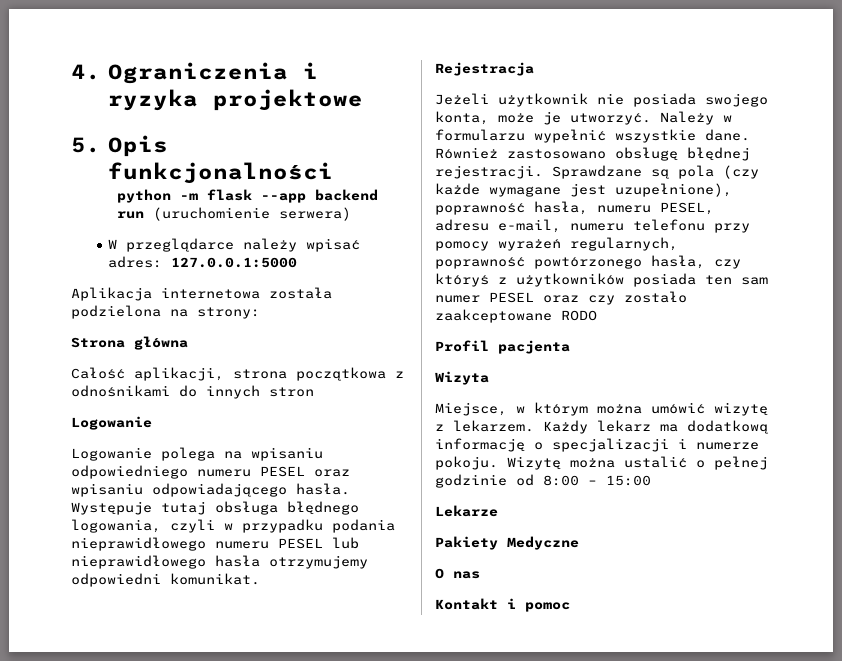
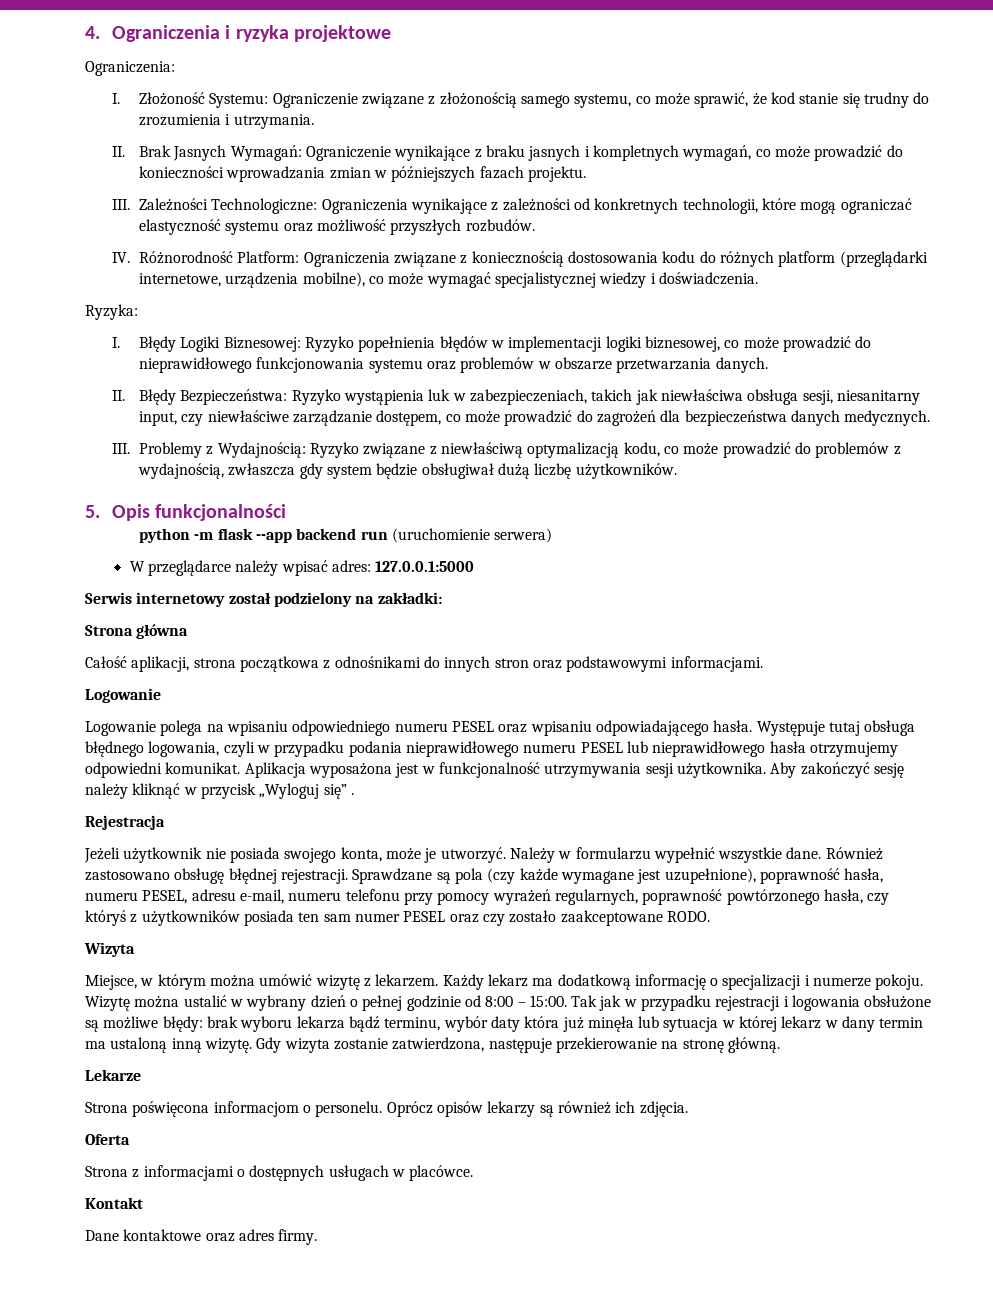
(363, 100) none -> [85,61,175,76] [112,92,930,108] [139,114,314,129] [112,145,903,161] [139,166,587,182] [112,198,912,214] [139,219,535,235] [112,251,928,267] [139,272,759,288] [85,304,138,320] [112,336,872,352] [139,357,768,373] [112,389,920,405] [139,410,931,426] [112,442,901,458] [138,463,677,479] // Ograniczenia: // I. Złożoność Systemu: Ograniczenie związane z złożonością samego systemu, co może sprawić, że kod stanie się trudny do zrozumienia i utrzymania. // II. Brak Jasnych Wymagań: Ograniczenie wynikające z braku jasnych i kompletnych wymagań, co może prowadzić do konieczności wprowadzania zmian w późniejszych fazach projektu. // III. Zależności Technologiczne: Ograniczenia wynikające z zależności od konkretnych technologii, które mogą ograniczać elastyczność systemu oraz możliwość przyszłych rozbudów. // IV. Różnorodność Platform: Ograniczenia związane z koniecznością dostosowania kodu do różnych platform (przeglądarki internetowe, urządzenia mobilne), co może wymagać specjalistycznej wiedzy i doświadczenia. // Ryzyka: // I. Błędy Logiki Biznesowej: Ryzyko popełnienia błędów w implementacji logiki biznesowej, co może prowadzić do nieprawidłowego funkcjonowania systemu oraz problemów w obszarze przetwarzania danych. // II. Błędy Bezpieczeństwa: Ryzyko wystąpienia luk w zabezpieczeniach, takich jak niewłaściwa obsługa sesji, niesanitarny input, czy niewłaściwe zarządzanie dostępem, co może prowadzić do zagrożeń dla bezpieczeństwa danych medycznych. // III. Problemy z Wydajnością: Ryzyko związane z niewłaściwą optymalizacją kodu, co może prowadzić do problemów z wydajnością, zwłaszcza gdy system będzie obsługiwał dużą liczbę użytkowników.
[71,287,332,301] [71,305,260,319] Aplikacja internetowa została podzielona na strony: -> [85,592,442,607] Serwis internetowy został podzielony na zakładki:
(314, 392) none -> [532,656,763,672] oraz podstawowymi informacjami.
(260, 579) none -> [244,762,904,778] [85,783,354,799] Aplikacja wyposażona jest w funkcjonalność utrzymywania sesji użytkownika. Aby zakończyć sesję należy kliknąć w przycisk „Wyloguj się” .
[561,310,597,321] [435,340,570,354] RODO // Profil pacjenta -> [666,911,710,922] RODO.
(687, 462) none -> [229,995,346,1011] w wybrany dzień
[606,475,651,486] [435,505,498,517] [435,536,579,550] [435,568,480,579] [435,598,570,612] 15:00 // Lekarze // Pakiety Medyczne // O nas // Kontakt i pomoc -> [529,995,932,1011] [85,1016,924,1032] [85,1037,780,1053] [85,1069,141,1081] [85,1101,688,1117] [85,1134,130,1145] [85,1165,474,1181] [85,1197,143,1209] [85,1229,318,1245] 15:00. Tak jak w przypadku rejestracji i logowania obsłużone są możliwe błędy: brak wyboru lekarza bądź terminu, wybór daty która już minęła lub sytuacja w której lekarz w dany termin ma ustaloną inną wizytę. Gdy wizyta zostanie zatwierdzona, następuje przekierowanie na stronę główną. // Lekarze // Strona poświęcona informacjom o personelu. Oprócz opisów lekarzy są również ich zdjęcia. // Oferta // Strona z informacjami o dostępnych usługach w placówce. // Kontakt // Dane kontaktowe oraz adres firmy.

